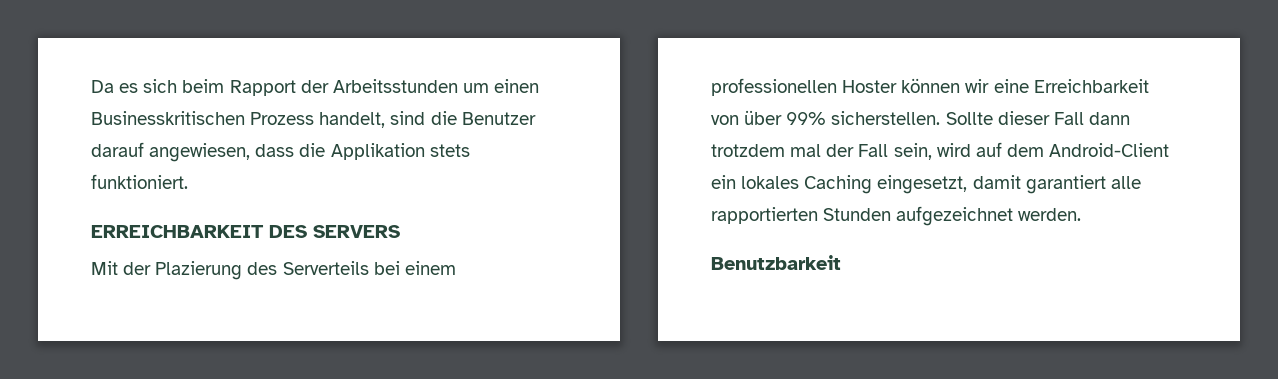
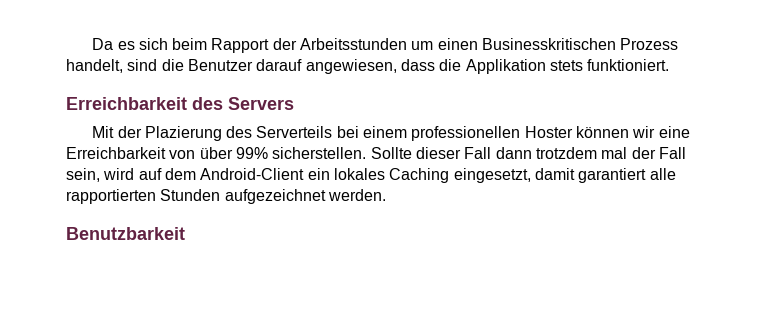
[91,225,400,238] ERREICHBARKEIT DES SERVERS -> [66,97,294,110] Erreichbarkeit des Servers

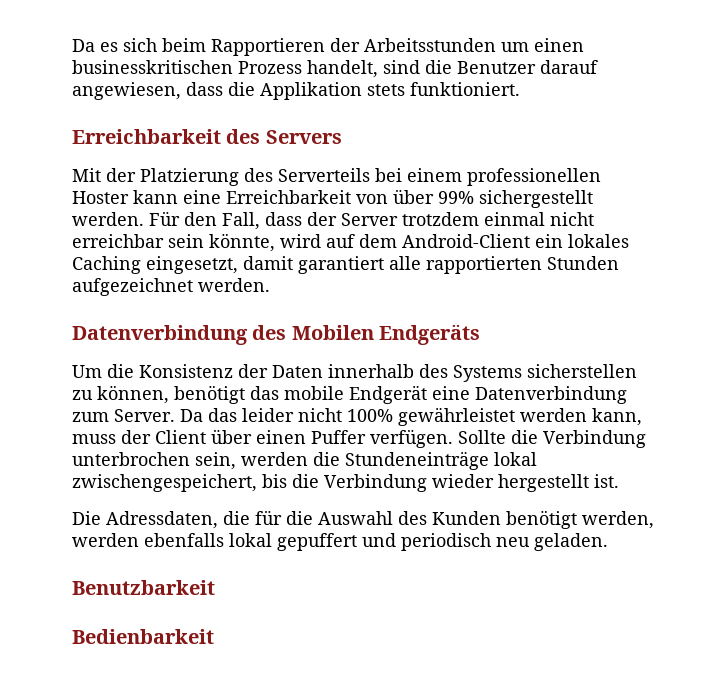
[211,38,270,53] Rapport -> [211,38,325,56] Rapportieren
[482,38,617,50] Businesskritischen -> [72,60,233,74] businesskritischen
[144,126,222,141] Plazierung -> [140,168,239,186] Platzierung
[576,126,656,138] können wir -> [133,190,178,204] kann
[272,147,686,159] [66,168,100,182] sicherstellen. Sollte dieser Fall dann trotzdem mal der Fall sein, -> [479,190,593,208] [72,211,594,230] [72,233,275,252] sichergestellt werden. Für den Fall, dass der Server trotzdem einmal nicht erreichbar sein könnte,
(386, 195) none -> [72,324,481,345] [72,364,637,382] [72,385,627,404] [72,407,642,426] [72,429,646,448] [72,451,537,470] [72,474,619,492] [72,510,654,529] [72,533,608,551] // Datenverbindung des Mobilen Endgeräts // Um die Konsistenz der Daten innerhalb des Systems sicherstellen zu können, benötigt das mobile Endgerät eine Datenverbindung zum Server. Da das leider nicht 100% gewährleistet werden kann, muss der Client über einen Puffer verfügen. Sollte die Verbindung unterbrochen sein, werden die Stundeneinträge lokal zwischengespeichert, bis die Verbindung wieder hergestellt ist. // Die Adressdaten, die für die Auswahl des Kunden benötigt werden, werden ebenfalls lokal gepuffert und periodisch neu geladen.
(185, 233) none -> [72,629,214,644] // Bedienbarkeit

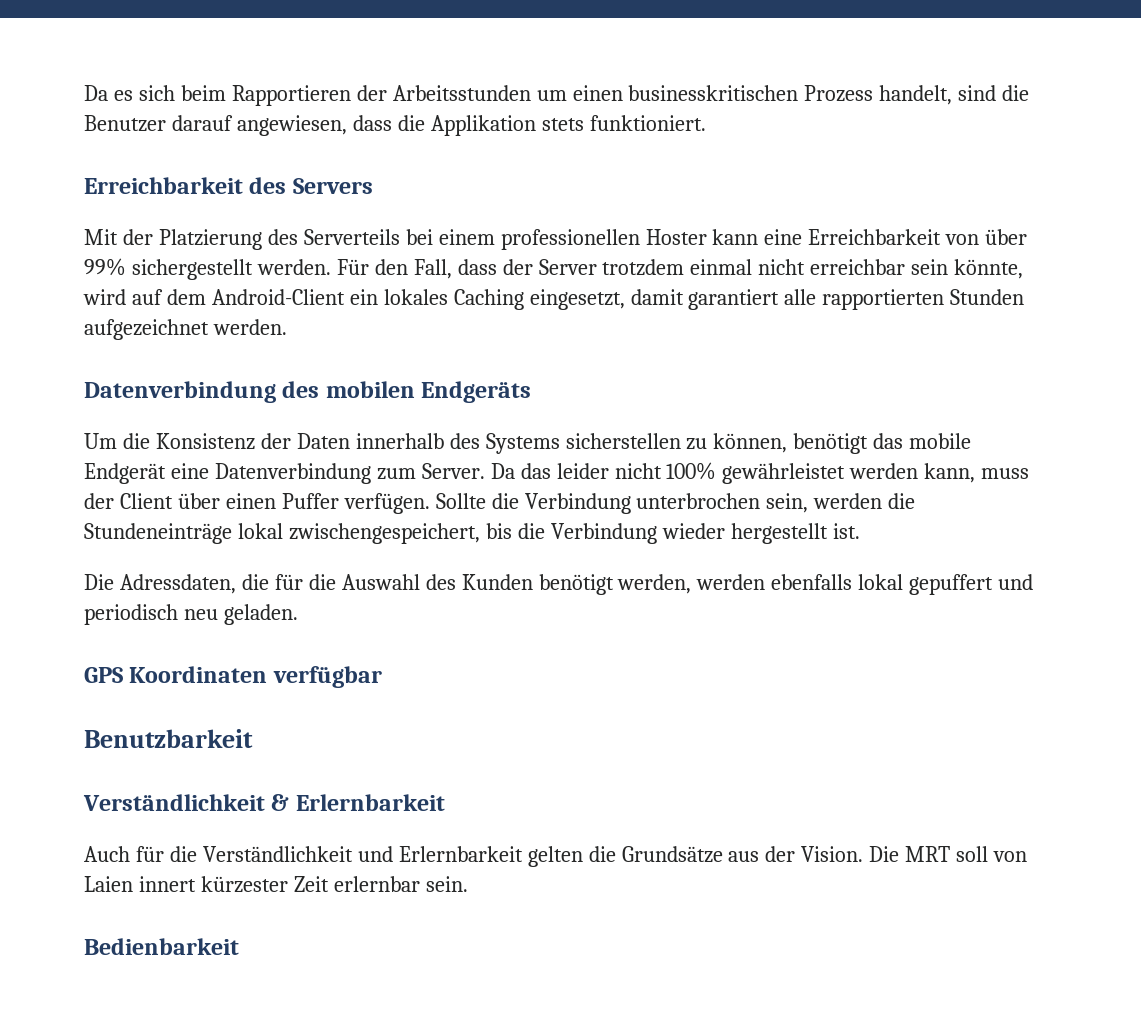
[291,325,374,340] Mobilen -> [325,381,415,398] mobilen
[72,580,215,595] Benutzbarkeit -> [84,666,382,688] [84,729,253,748] [83,794,445,811] [84,846,1028,867] [84,876,468,893] GPS Koordinaten verfügbar // Benutzbarkeit // Verständlichkeit & Erlernbarkeit // Auch für die Verständlichkeit und Erlernbarkeit gelten die Grundsätze aus der Vision. Die MRT soll von Laien innert kürzester Zeit erlernbar sein.

